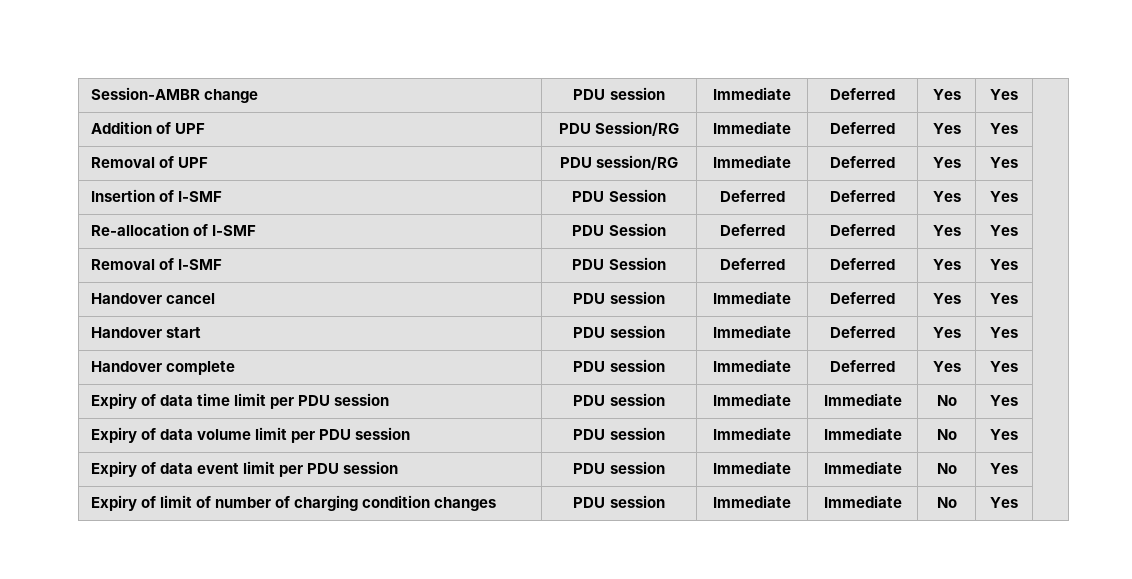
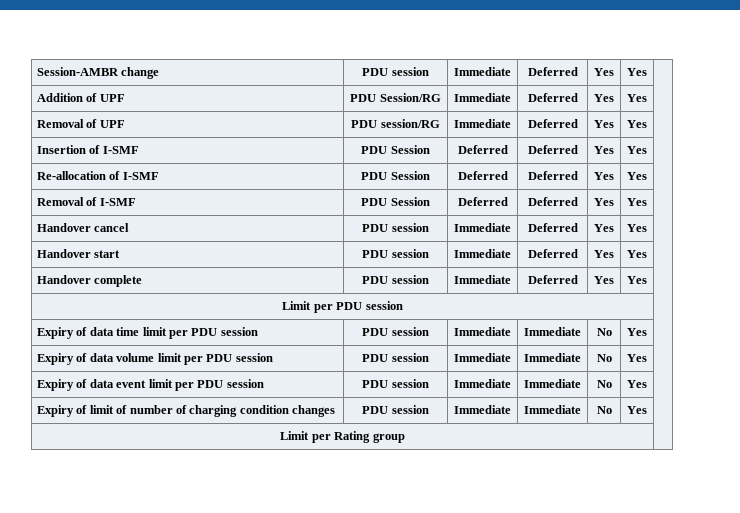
(1018, 366) none -> [282,301,403,313] // Limit per PDU session |
(1018, 502) none -> [280,431,405,443] // Limit per Rating group |

